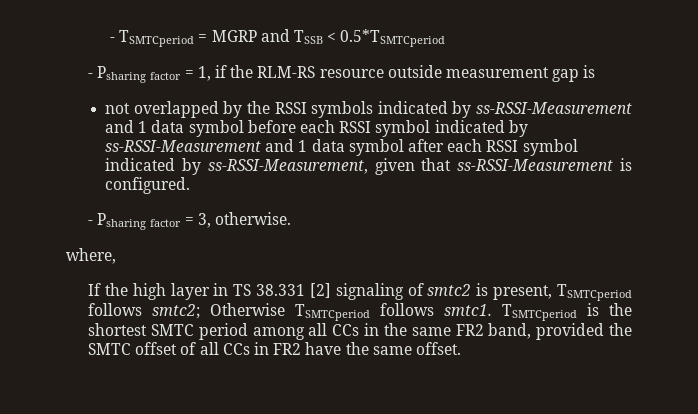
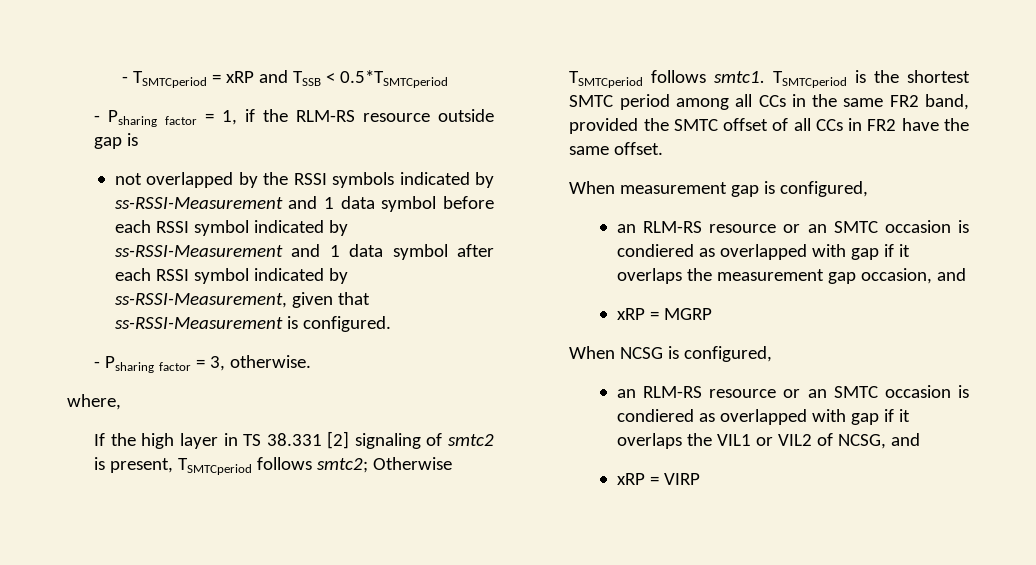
[211,30,257,42] MGRP -> [225,71,254,83] xRP
[445,67,549,78] measurement -> (494, 115) none
(461, 348) none -> [569,181,869,197] [617,220,969,233] [617,244,911,260] [617,268,967,284] [617,308,713,320] [569,346,773,362] [617,385,969,398] [617,409,911,425] [617,433,921,449] [617,473,701,485] // When measurement gap is configured, // an RLM-RS resource or an SMTC occasion is condiered as overlapped with gap if it overlaps the measurement gap occasion, and // xRP = MGRP // When NCSG is configured, // an RLM-RS resource or an SMTC occasion is condiered as overlapped with gap if it overlaps the VIL1 or VIL2 of NCSG, and // xRP = VIRP

